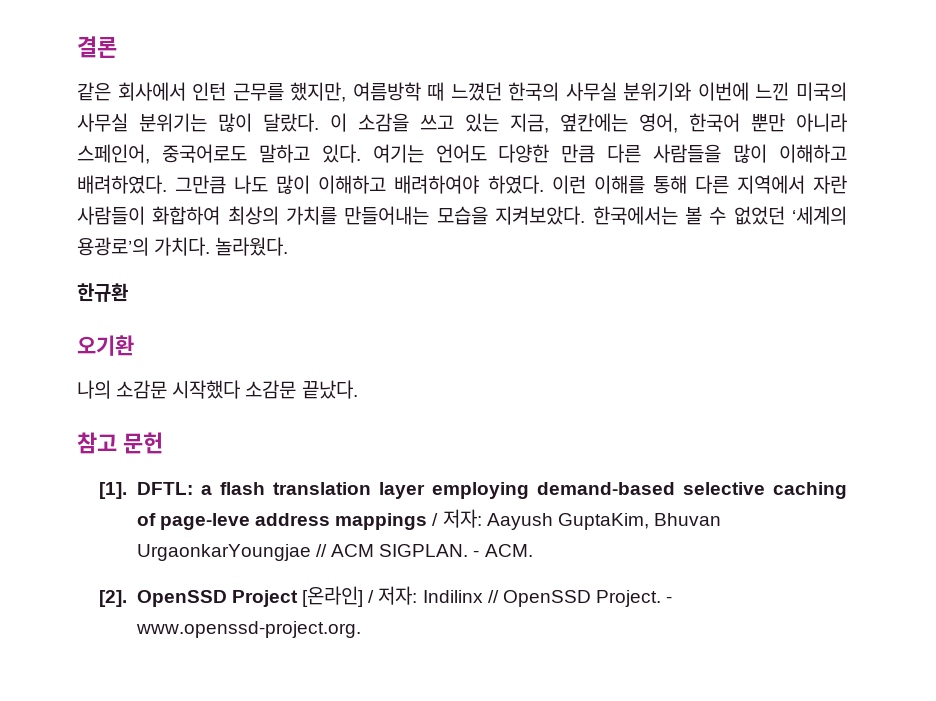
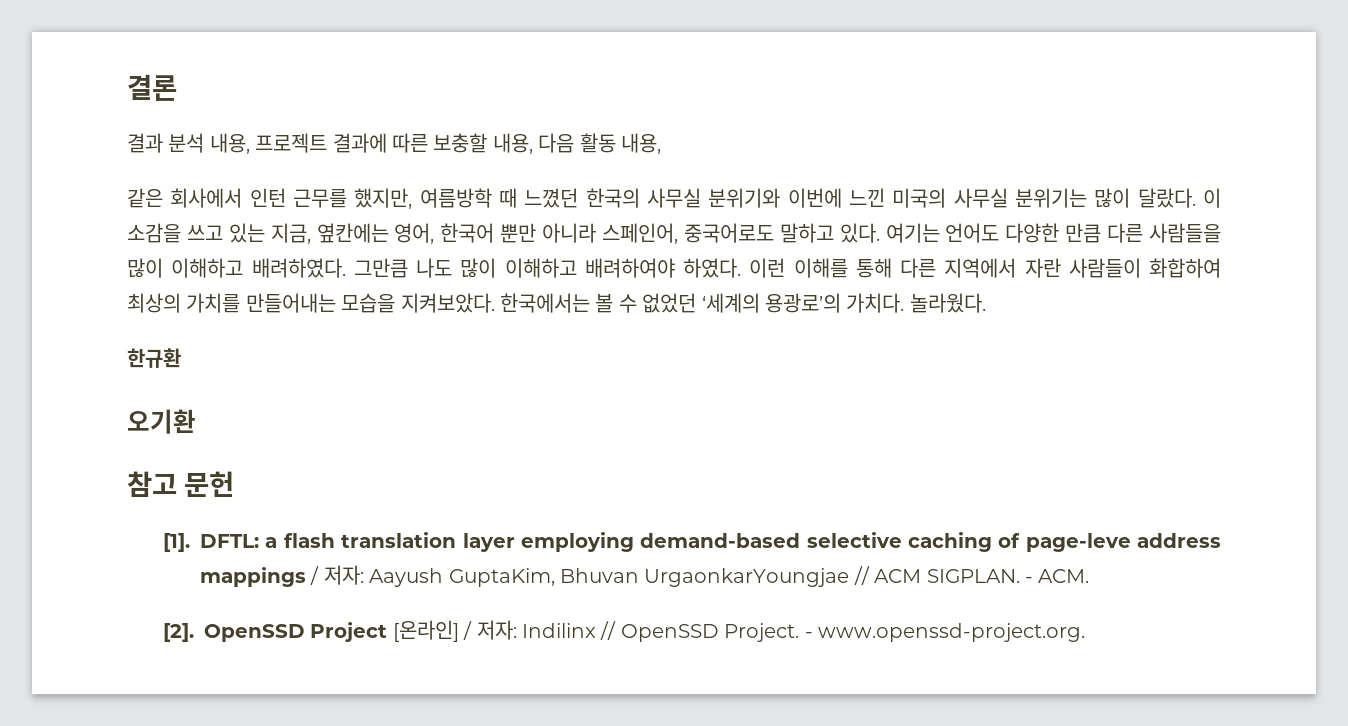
(117, 47) none -> [127,133,661,154] // 결과 분석 내용, 프로젝트 결과에 따른 보충할 내용, 다음 활동 내용,
[77,380,358,399] // 나의 소감문 시작했다 소감문 끝났다. -> (196, 421) none

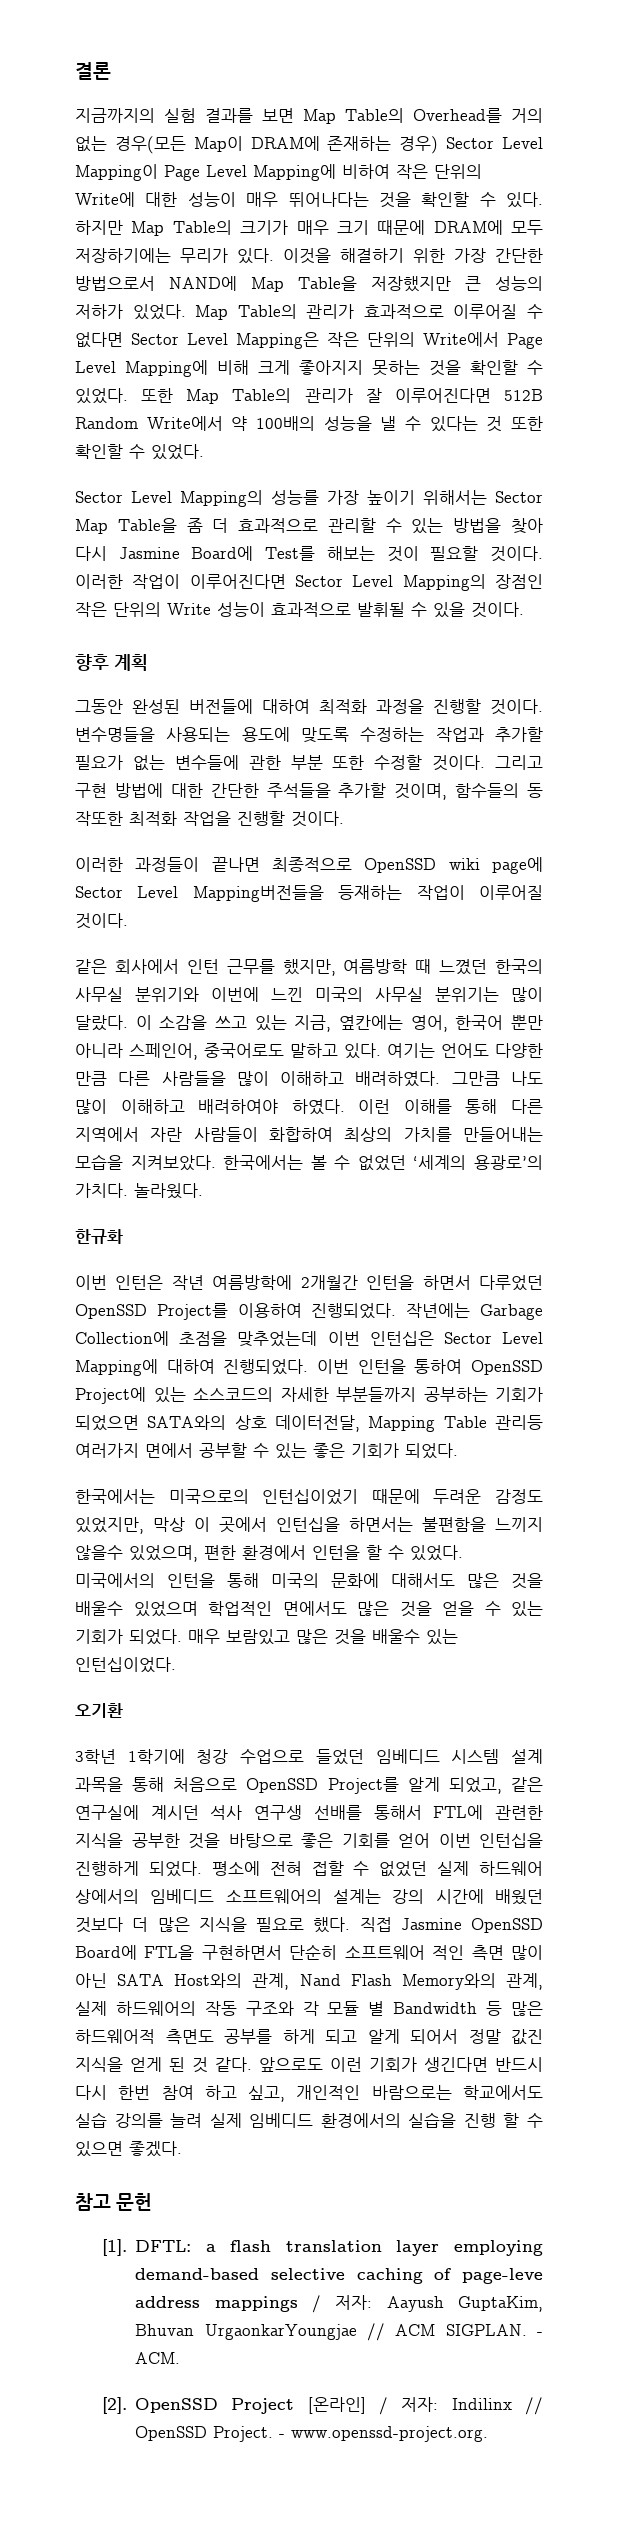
[127,133,661,154] 결과 분석 내용, 프로젝트 결과에 따른 보충할 내용, 다음 활동 내용, -> [75,108,543,124] [75,136,543,154] [75,164,482,181] [75,192,543,208] [75,220,543,236] [75,248,543,264] [75,276,543,292] [75,304,543,320] [75,332,543,349] [75,360,543,377] [75,388,543,404] [75,416,543,432] [75,444,204,460] [75,490,543,507] [75,518,543,534] [75,546,543,562] [75,574,543,591] [75,602,524,618] [75,654,148,671] [75,699,543,715] [75,727,543,743] [75,755,543,771] [75,783,543,800] [75,811,344,827] [75,857,543,874] [75,885,543,902] [75,913,128,929] 지금까지의 실험 결과를 보면 Map Table의 Overhead를 거의 없는 경우(모든 Map이 DRAM에 존재하는 경우) Sector Level Mapping이 Page Level Mapping에 비하여 작은 단위의 Write에 대한 성능이 매우 뛰어나다는 것을 확인할 수 있다. 하지만 Map Table의 크기가 매우 크기 때문에 DRAM에 모두 저장하기에는 무리가 있다. 이것을 해결하기 위한 가장 간단한 방법으로서 NAND에 Map Table을 저장했지만 큰 성능의 저하가 있었다. Map Table의 관리가 효과적으로 이루어질 수 없다면 Sector Level Mapping은 작은 단위의 Write에서 Page Level Mapping에 비해 크게 좋아지지 못하는 것을 확인할 수 있었다. 또한 Map Table의 관리가 잘 이루어진다면 512B Random Write에서 약 100배의 성능을 낼 수 있다는 것 또한 확인할 수 있었다. // Sector Level Mapping의 성능를 가장 높이기 위해서는 Sector Map Table을 좀 더 효과적으로 관리할 수 있는 방법을 찾아 다시 Jasmine Board에 Test를 해보는 것이 필요할 것이다. 이러한 작업이 이루어진다면 Sector Level Mapping의 장점인 작은 단위의 Write 성능이 효과적으로 발휘될 수 있을 것이다. // 향후 계획 // 그동안 완성된 버전들에 대하여 최적화 과정을 진행할 것이다. 변수명들을 사용되는 용도에 맞도록 수정하는 작업과 추가할 필요가 없는 변수들에 관한 부분 또한 수정할 것이다. 그리고 구현 방법에 대한 간단한 주석들을 추가할 것이며, 함수들의 동 작또한 최적화 작업을 진행할 것이다. // 이러한 과정들이 끝나면 최종적으로 OpenSSD wiki page에 Sector Level Mapping버전들을 등재하는 작업이 이루어질 것이다.
[127,348,181,368] [127,409,196,434] 한규환 // 오기환 -> [75,1229,123,1244] [75,1275,543,1291] [75,1303,543,1320] [75,1331,543,1347] [75,1359,543,1376] [75,1387,543,1404] [75,1415,543,1432] [75,1443,458,1459] [75,1489,543,1505] [75,1517,543,1534] [75,1545,463,1562] [75,1573,543,1589] [75,1601,543,1617] [75,1629,458,1645] [75,1657,176,1673] [75,1703,123,1718] [75,1749,543,1765] [75,1777,543,1794] [75,1805,543,1820] [75,1833,543,1849] [75,1861,543,1877] [75,1889,543,1905] [75,1917,543,1933] [75,1944,543,1960] [75,1973,543,1990] [75,2001,544,2016] [75,2029,543,2045] [75,2057,543,2073] [75,2085,543,2102] [75,2112,543,2128] [75,2141,182,2157] 한규화 // 이번 인턴은 작년 여름방학에 2개월간 인턴을 하면서 다루었던 OpenSSD Project를 이용하여 진행되었다. 작년에는 Garbage Collection에 초점을 맞추었는데 이번 인턴십은 Sector Level Mapping에 대하여 진행되었다. 이번 인턴을 통하여 OpenSSD Project에 있는 소스코드의 자세한 부분들까지 공부하는 기회가 되었으면 SATA와의 상호 데이터전달, Mapping Table 관리등 여러가지 면에서 공부할 수 있는 좋은 기회가 되었다. // 한국에서는 미국으로의 인턴십이었기 때문에 두려운 감정도 있었지만, 막상 이 곳에서 인턴십을 하면서는 불편함을 느끼지 않을수 있었으며, 편한 환경에서 인턴을 할 수 있었다. 미국에서의 인턴을 통해 미국의 문화에 대해서도 많은 것을 배울수 있었으며 학업적인 면에서도 많은 것을 얻을 수 있는 기회가 되었다. 매우 보람있고 많은 것을 배울수 있는 인턴십이었다. // 오기환 // 3학년 1학기에 청강 수업으로 들었던 임베디드 시스템 설계 과목을 통해 처음으로 OpenSSD Project를 알게 되었고, 같은 연구실에 계시던 석사 연구생 선배를 통해서 FTL에 관련한 지식을 공부한 것을 바탕으로 좋은 기회를 얻어 이번 인턴십을 진행하게 되었다. 평소에 전혀 접할 수 없었던 실제 하드웨어 상에서의 임베디드 소프트웨어의 설계는 강의 시간에 배웠던 것보다 더 많은 지식을 필요로 했다. 직접 Jasmine OpenSSD Board에 FTL을 구현하면서 단순히 소프트웨어 적인 측면 많이 아닌 SATA Host와의 관계, Nand Flash Memory와의 관계, 실제 하드웨어의 작동 구조와 각 모듈 별 Bandwidth 등 많은 하드웨어적 측면도 공부를 하게 되고 알게 되어서 정말 값진 지식을 얻게 된 것 같다. 앞으로도 이런 기회가 생긴다면 반드시 다시 한번 참여 하고 싶고, 개인적인 바람으로는 학교에서도 실습 강의를 늘려 실제 임베디드 환경에서의 실습을 진행 할 수 있으면 좋겠다.

